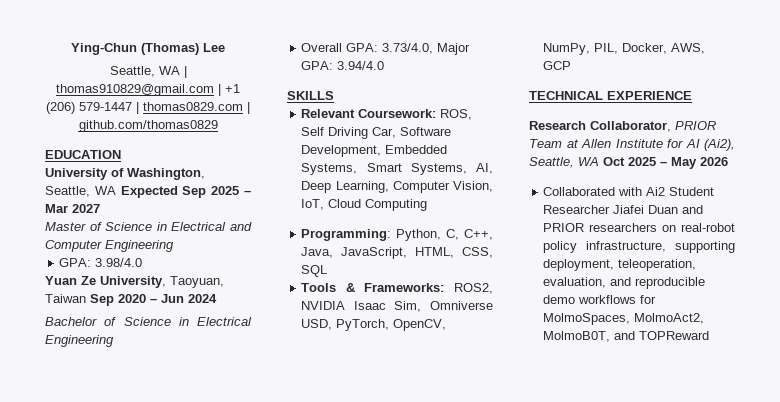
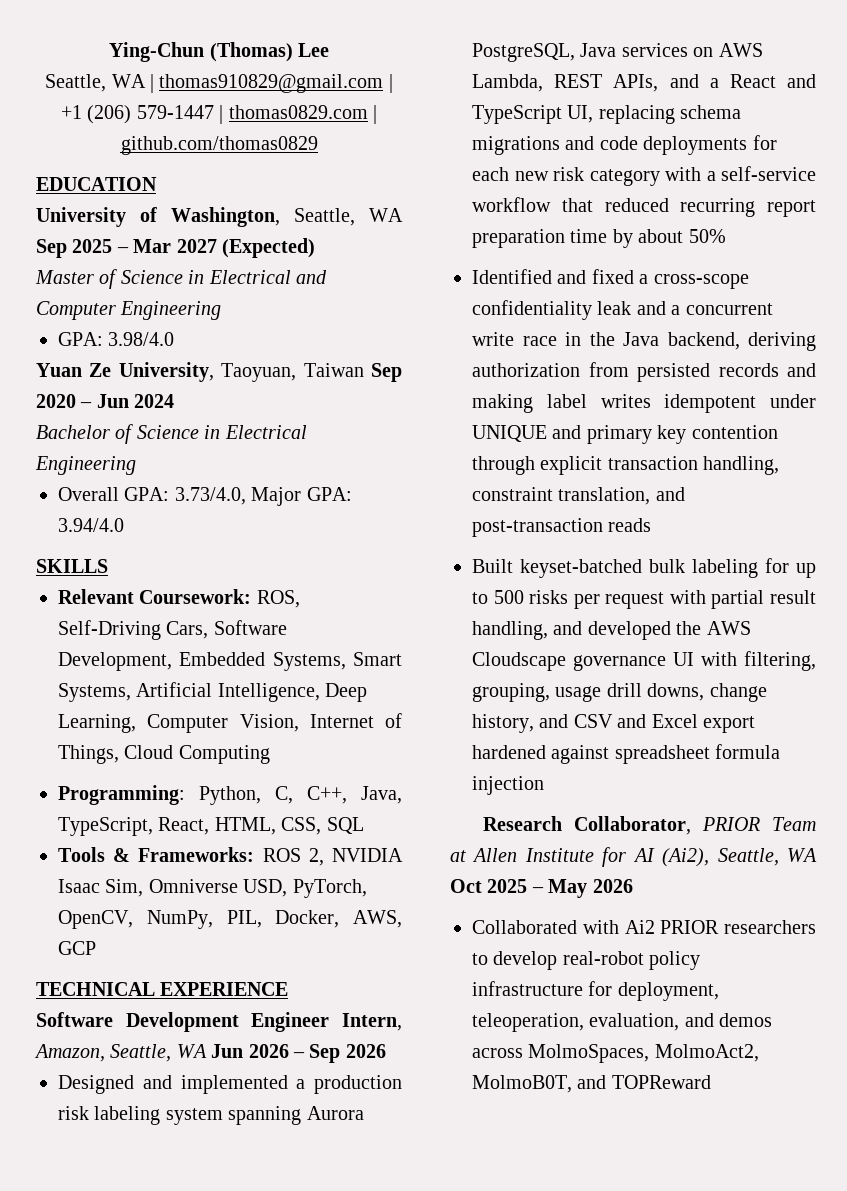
[120,186,178,198] Expected -> (403, 215) none
(100, 208) none -> [222,238,315,258] (Expected)
[301,127,397,139] Self Driving Car, -> [58,620,209,640] Self-Driving Cars,
[476,163,493,174] AI, -> [136,682,320,702] Artificial Intelligence,
[301,199,325,210] IoT, -> [309,713,402,728] [58,745,119,764] Internet of Things,
[341,247,408,259] JavaScript, -> [58,817,210,836] TypeScript, React,
[454,283,493,294] ROS2, -> [262,848,324,866] ROS 2,
(692, 95) none -> [36,1012,402,1032] [34,1044,386,1063] [58,1075,402,1094] [58,1106,364,1125] [472,43,763,62] [472,74,817,92] [472,105,742,124] [472,135,777,155] [472,166,816,186] [472,197,816,217] [472,229,726,248] [472,269,749,289] [472,300,773,320] [472,332,816,351] [472,362,816,382] [472,394,816,413] [472,425,778,444] [472,456,780,475] [472,487,685,505] [472,518,652,537] [472,558,816,578] [472,590,816,609] [472,621,751,640] [472,651,816,671] [472,683,767,702] [472,714,755,733] [472,744,781,764] [472,776,544,795] // Software Development Engineer Intern, Amazon, Seattle, WA Jun 2026 – Sep 2026 // Designed and implemented a production risk labeling system spanning Aurora PostgreSQL, Java services on AWS Lambda, REST APIs, and a React and TypeScript UI, replacing schema migrations and code deployments for each new risk category with a self-service workflow that reduced recurring report preparation time by about 50% // Identified and fixed a cross-scope confidentiality leak and a concurrent write race in the Java backend, deriving authorization from persisted records and making label writes idempotent under UNIQUE and primary key contention through explicit transaction handling, constraint translation, and post-transaction reads // Built keyset-batched bulk labeling for up to 500 risks per request with partial result handling, and developed the AWS Cloudscape governance UI with filtering, grouping, usage drill downs, change history, and CSV and Excel export hardened against spreadsheet formula injection
[669,187,715,196] [543,205,704,214] [543,223,735,232] [543,241,735,253] [543,259,697,271] [543,277,706,289] [543,295,657,304] Student Researcher Jiafei Duan and PRIOR researchers on real-robot policy infrastructure, supporting deployment, teleoperation, evaluation, and reproducible demo workflows for -> [660,920,816,934] [472,951,701,970] [472,981,719,1001] [472,1013,773,1032] [472,1048,523,1058] PRIOR researchers to develop real-robot policy infrastructure for deployment, teleoperation, evaluation, and demos across

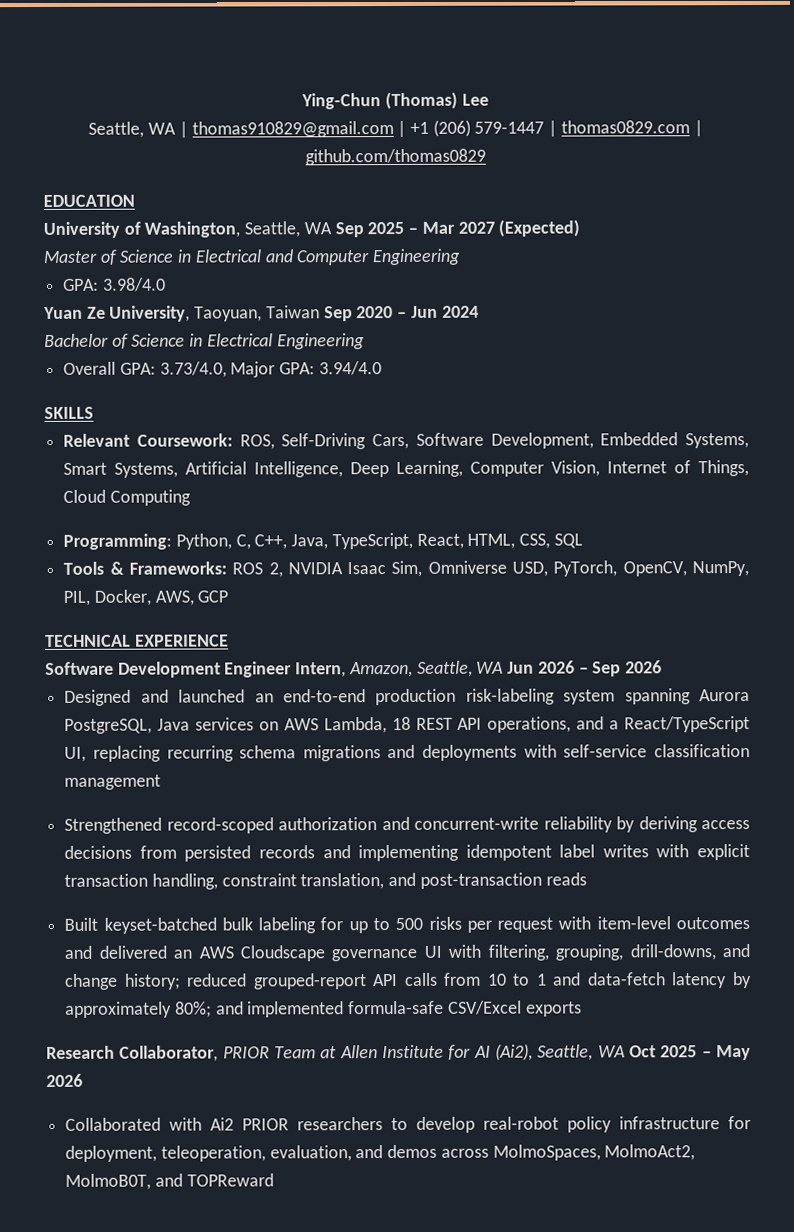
[180,1075,402,1094] [58,1106,161,1125] implemented a production risk labeling -> [178,688,555,706] launched an end-to-end production risk-labeling
[554,74,817,92] [472,105,562,124] REST APIs, and a React and TypeScript -> [391,716,751,733] 18 REST API operations, and a React/TypeScript
(675, 114) none -> [166,745,234,762] recurring
[599,135,777,155] [472,166,816,186] [472,197,816,217] [472,229,726,248] [472,269,749,289] [472,300,773,320] [472,332,816,351] [472,362,816,382] [472,394,816,413] [472,425,778,444] [472,456,535,475] code deployments for each new risk category with a self-service workflow that reduced recurring report preparation time by about 50% // Identified and fixed a cross-scope confidentiality leak and a concurrent write race in the Java backend, deriving authorization from persisted records and making label writes idempotent under UNIQUE and primary key contention through -> [422,744,751,761] [64,774,162,790] [64,816,750,834] [64,844,690,862] deployments with self-service classification management // Strengthened record-scoped authorization and concurrent-write reliability by deriving access decisions from persisted records and implementing idempotent label writes with
[711,590,816,609] [472,621,702,640] partial result handling, and developed the -> [596,916,751,930] [64,945,193,959] item-level outcomes and delivered an
[555,683,767,702] [472,714,755,733] [472,744,781,764] [472,776,544,795] usage drill downs, change history, and CSV and Excel export hardened against spreadsheet formula injection -> [629,944,750,961] [64,972,752,990] [65,1000,582,1018] drill-downs, and change history; reduced grouped-report API calls from 10 to 1 and data-fetch latency by approximately 80%; and implemented formula-safe CSV/Excel exports

